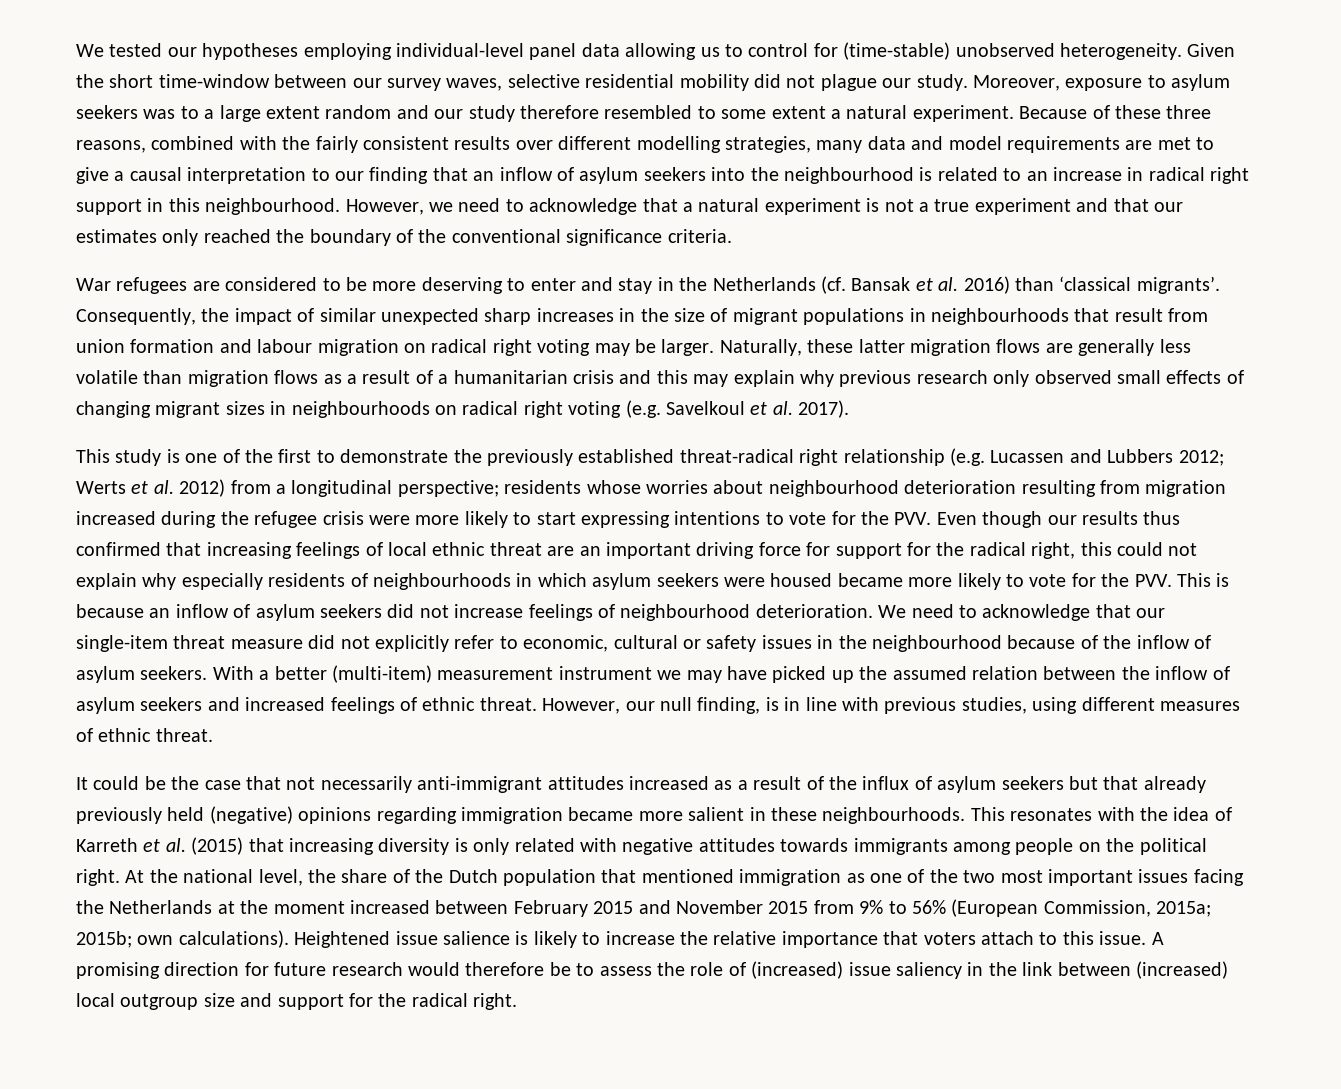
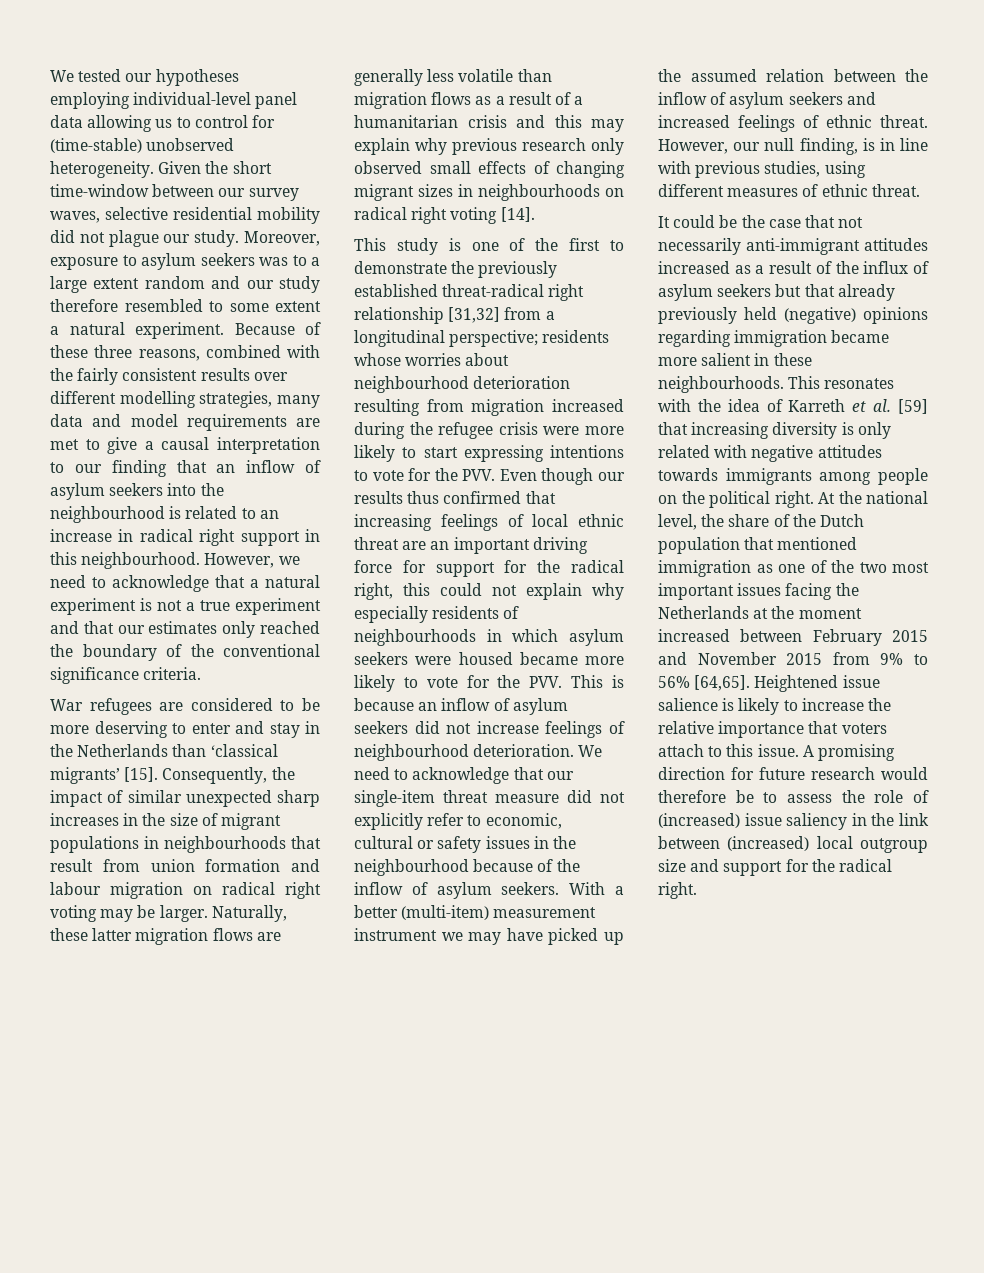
[820,276,1220,294] (cf. Bansak et al. 2016) than ‘classical migrants’. -> [172,744,278,757] [50,767,159,784] than ‘classical migrants’ [15].
[625,400,850,418] (e.g. Savelkoul et al. 2017). -> [500,207,535,222] [14].
[949,448,1224,466] [76,479,226,497] (e.g. Lucassen and Lubbers 2012; Werts et al. 2012) -> [448,307,501,323] [31,32]
[191,837,244,855] (2015) -> [898,399,928,414] [59]
[951,899,1212,917] [76,930,289,948] (European Commission, 2015a; 2015b; own calculations). -> [694,675,751,691] [64,65].

